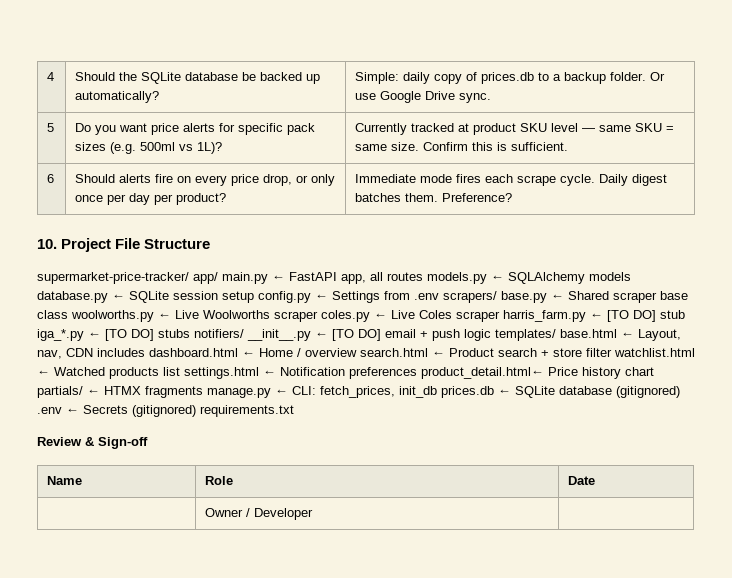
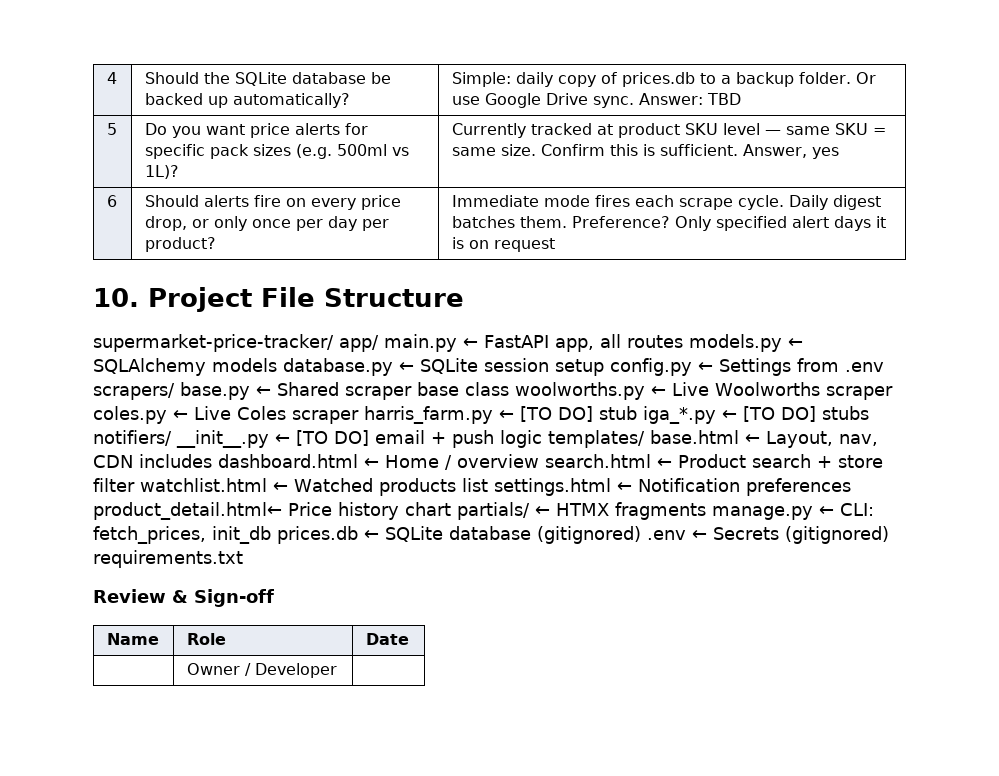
(492, 98) none -> [638,93,741,105] Answer: TBD
(569, 146) none -> [742,144,839,159] Answer, yes
(513, 197) none -> [674,216,886,231] [451,237,555,252] Only specified alert days it is on request

